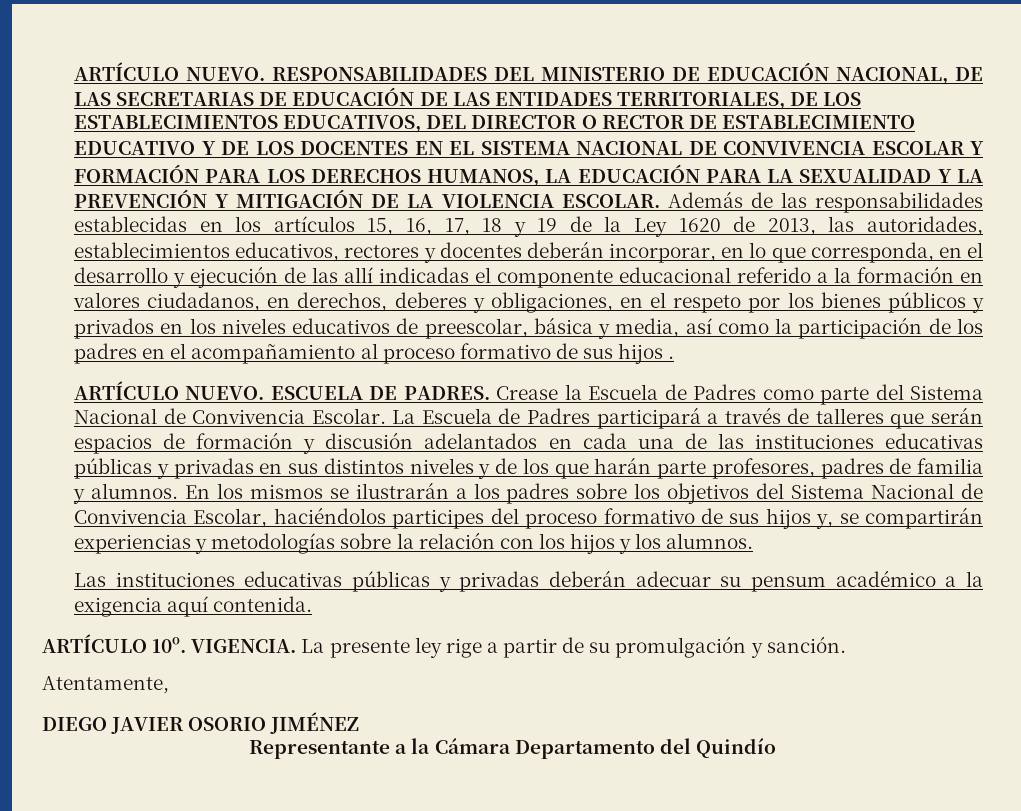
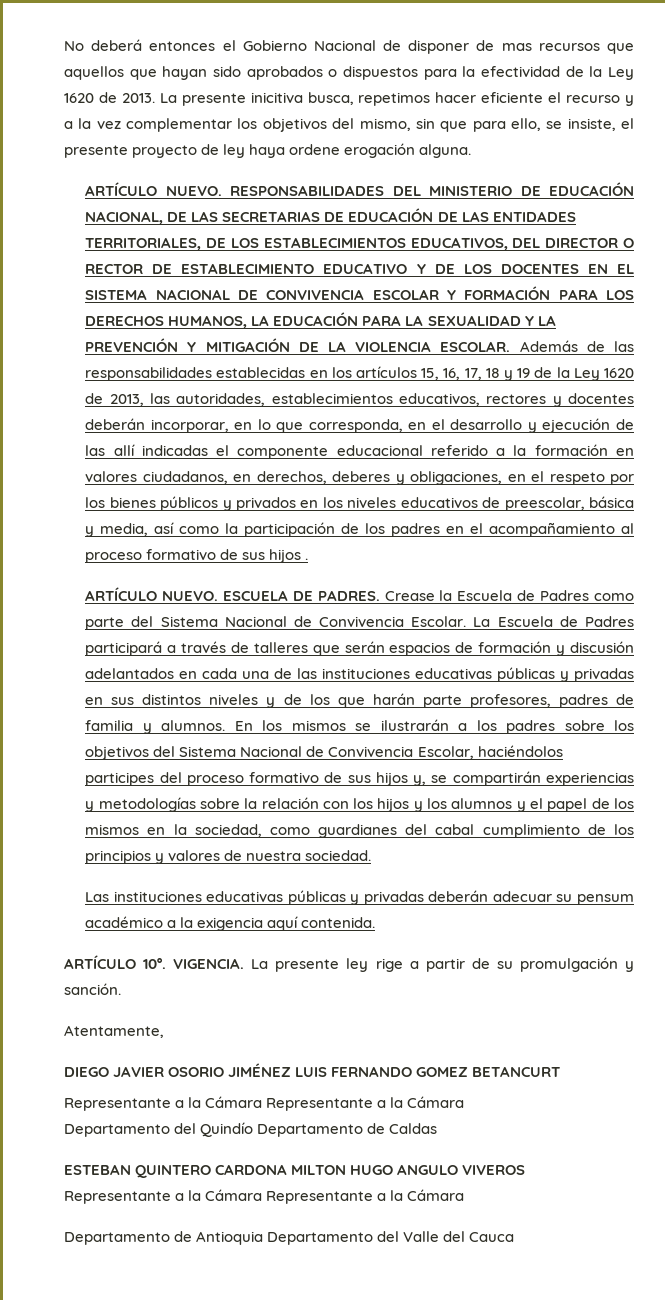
(74, 71) none -> [64,39,634,54] [64,66,634,80] [64,92,635,106] [64,118,634,132] [64,143,472,158] No deberá entonces el Gobierno Nacional de disponer de mas recursos que aquellos que hayan sido aprobados o dispuestos para la efectividad de la Ley 1620 de 2013. La presente inicitiva busca, repetimos hacer eficiente el recurso y a la vez complementar los objetivos del mismo, sin que para ello, se insiste, el presente proyecto de ley haya ordene erogación alguna. //
[666,533,754,549] alumnos. -> [451,798,635,812] [85,824,634,838] [85,850,372,864] alumnos y el papel de los mismos en la sociedad, como guardianes del cabal cumplimiento de los principios y valores de nuestra sociedad.
[249,738,776,759] // Representante a la Cámara Departamento del Quindío -> [295,1066,561,1077] [64,1096,465,1111] [64,1122,438,1137] [64,1164,526,1178] [64,1189,465,1204] [64,1231,515,1245] LUIS FERNANDO GOMEZ BETANCURT // Representante a la Cámara Representante a la Cámara // Departamento del Quindío Departamento de Caldas // ESTEBAN QUINTERO CARDONA MILTON HUGO ANGULO VIVEROS Representante a la Cámara Representante a la Cámara // Departamento de Antioquia Departamento del Valle del Cauca

